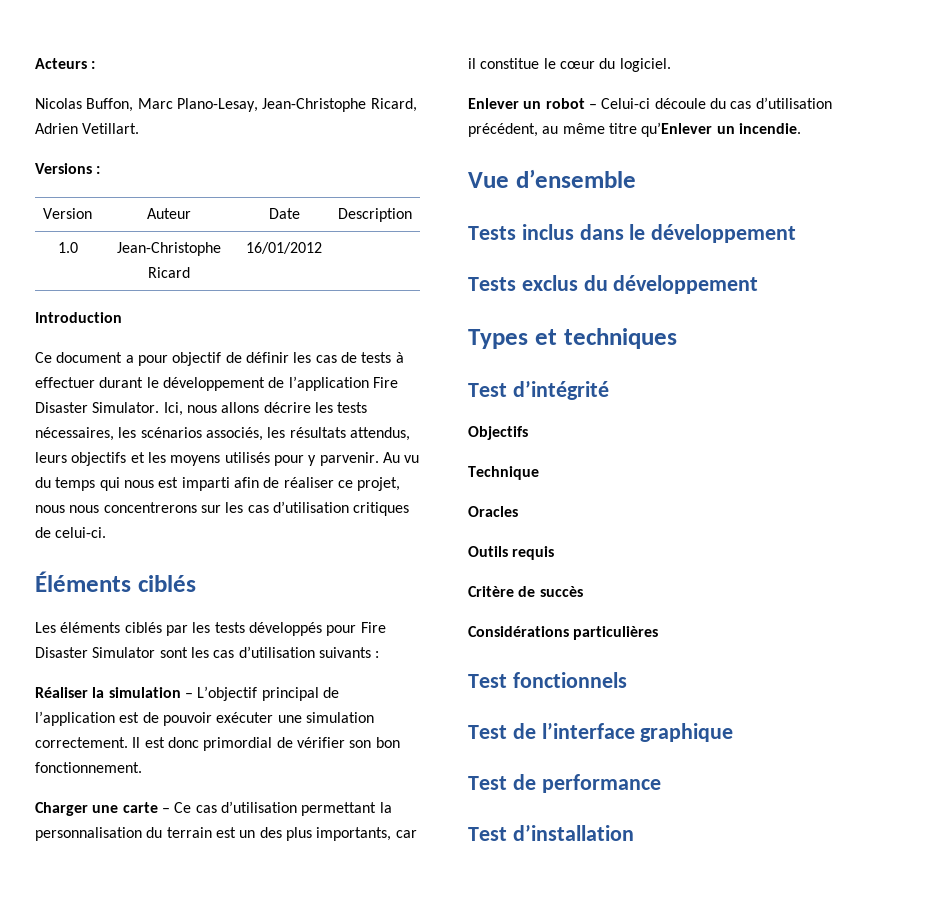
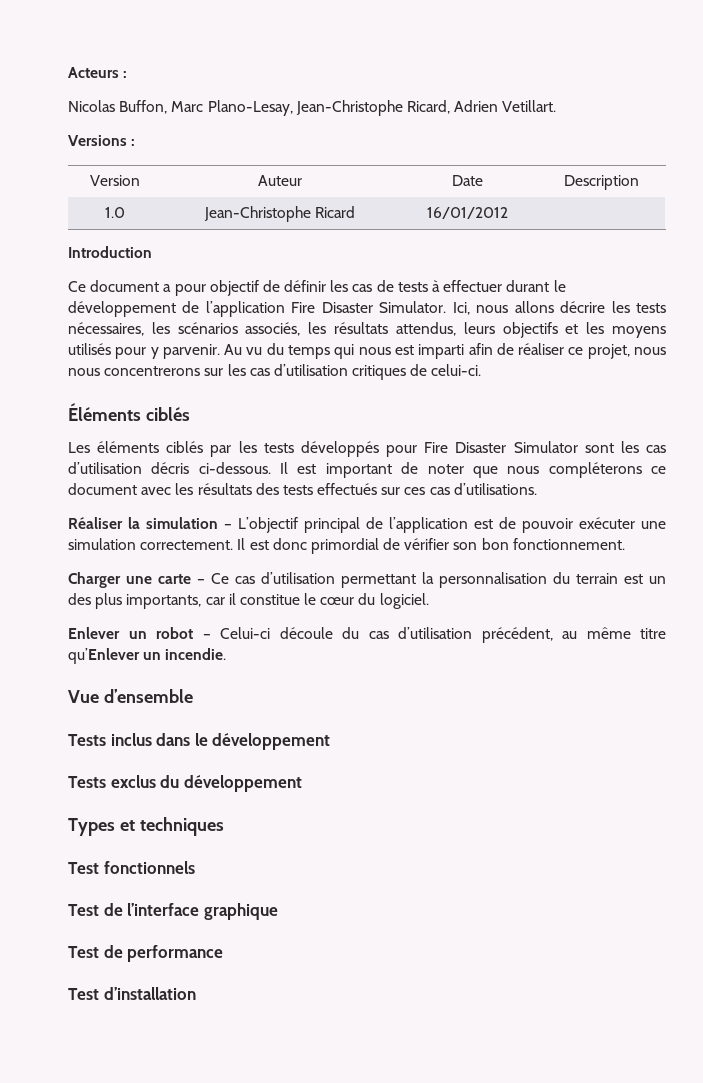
[318,647,380,658] suivants : -> [151,462,667,478] [68,483,537,495] décris ci-dessous. Il est important de noter que nous compléterons ce document avec les résultats des tests effectués sur ces cas d’utilisations.
[468,381,609,400] [468,426,528,440] [468,466,539,480] [468,506,518,517] [468,546,555,560] [468,586,583,597] [468,626,659,640] // Test d’intégrité // Objectifs // Technique // Oracles // Outils requis // Critère de succès // Considérations particulières -> (224, 826) none

